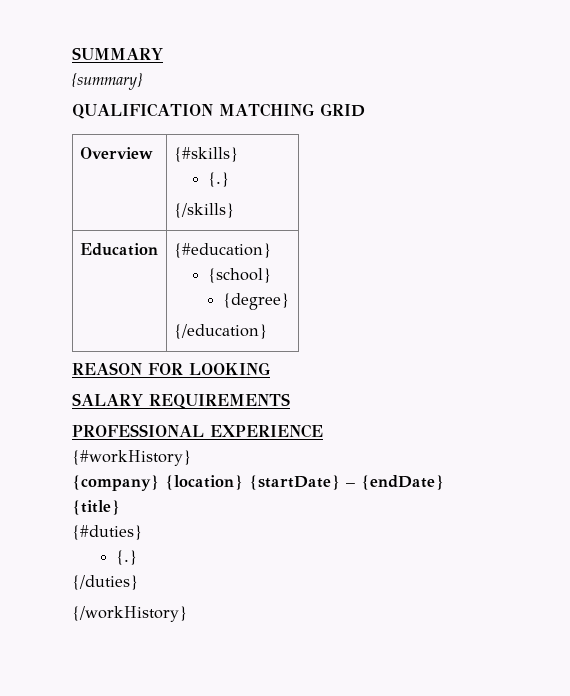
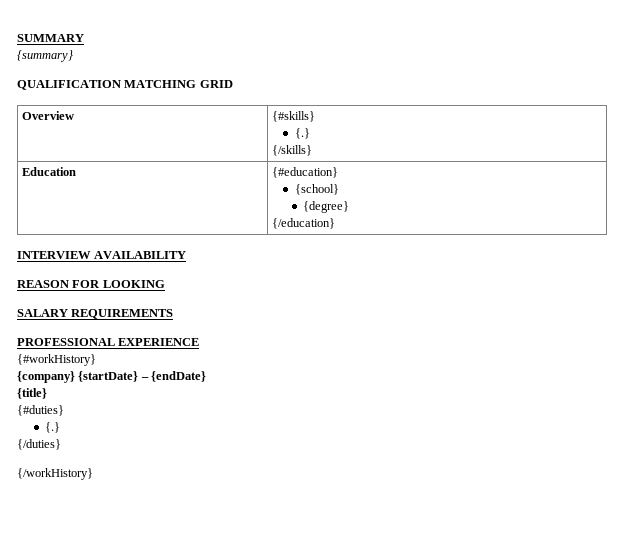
(267, 331) none -> [17,251,187,259] // INTERVIEW AVAILABILITY
[165,475,243,490] {location} -> (75, 377) none

